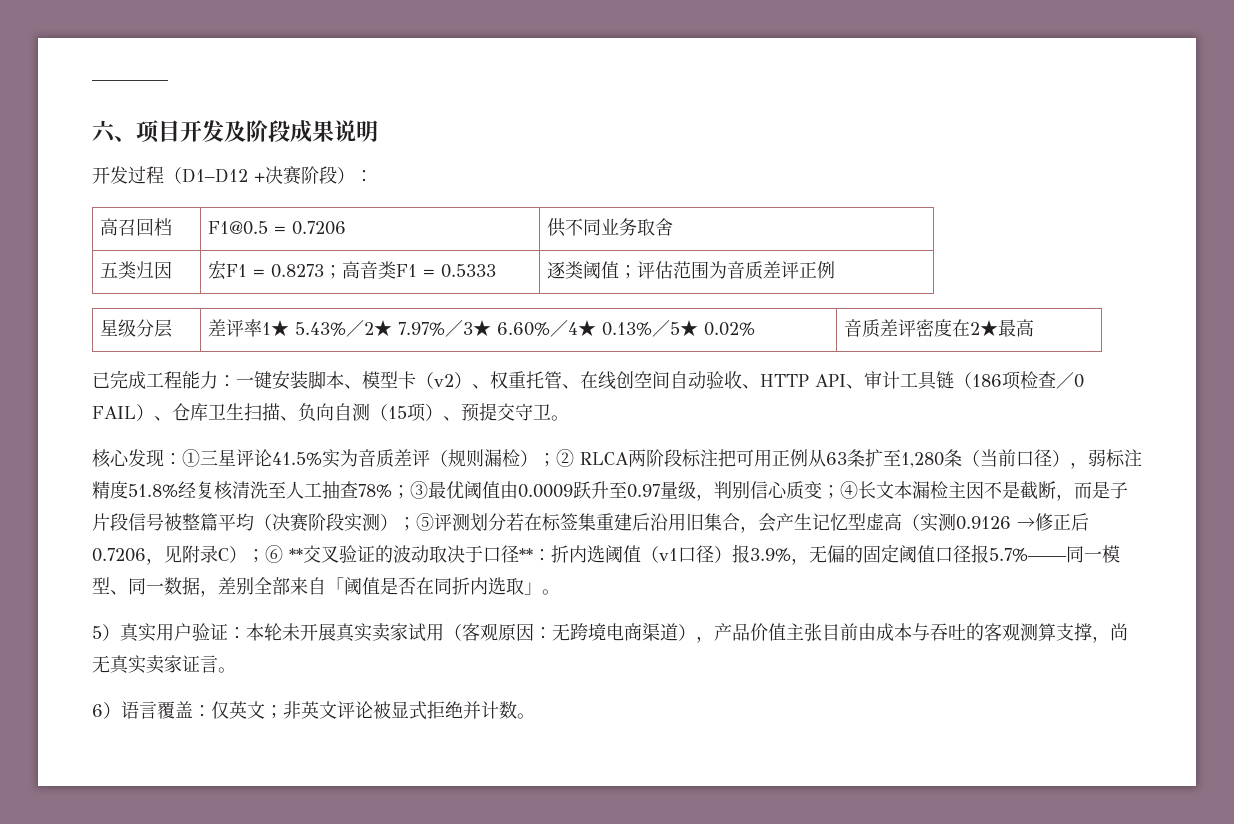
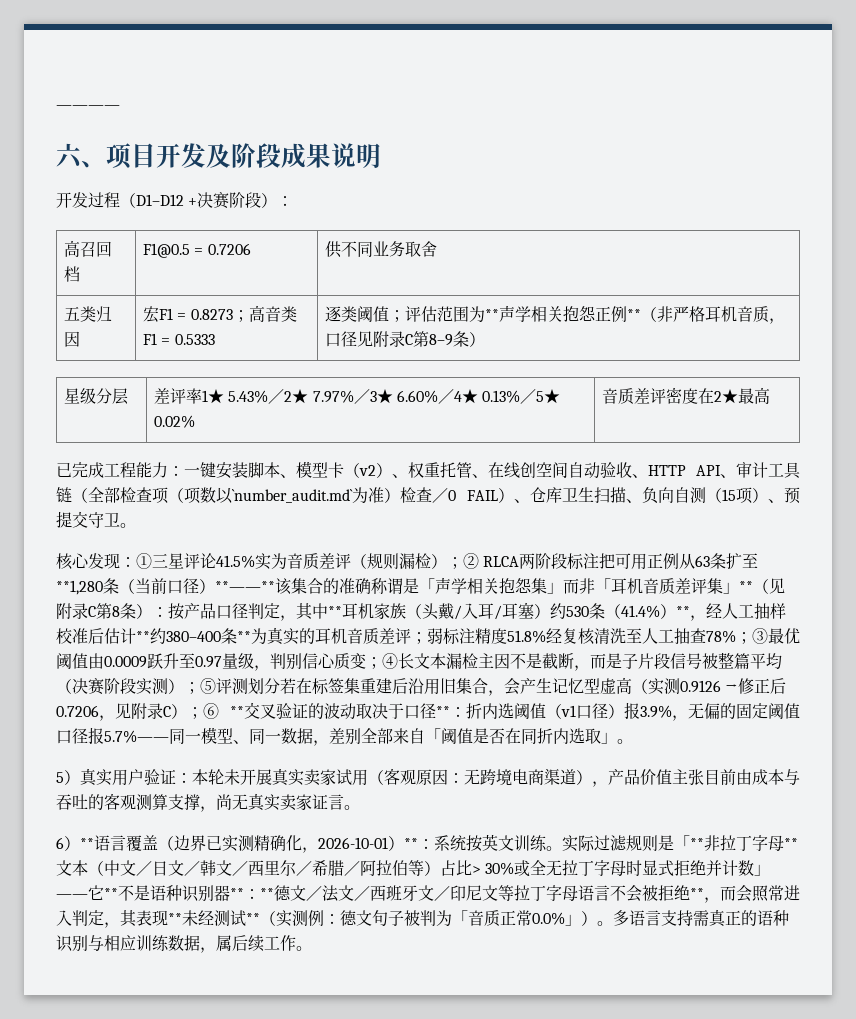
[727,261,836,280] 音质差评正例 -> [485,305,786,324] [325,331,486,348] **声学相关抱怨正例**（非严格耳机音质，口径见附录C第8–9条）
[972,371,1021,390] 186项 -> [88,487,400,504] 全部检查项（项数以`number_audit.md`为准）
[901,452,944,468] 1,280 -> [56,580,103,595] **1,280
[1070,462,1088,469] ， -> [215,577,785,595] [56,602,786,621] [56,627,427,645] **——**该集合的准确称谓是「声学相关抱怨集」而非「耳机音质差评集」**（见附录C第8条）：按产品口径判定，其中**耳机家族（头戴/入耳/耳塞）约530条（41.4%）**，经人工抽样校准后估计**约380–400条**为真实的耳机音质差评；
(121, 710) none -> [80,838,94,849] **
[193,701,517,720] ：仅英文；非英文评论被显式拒绝并计数 -> [158,834,798,853] [56,860,771,877] [56,885,800,903] [56,909,789,928] [56,935,296,953] （边界已实测精确化，2026-10-01）**：系统按英文训练。实际过滤规则是「**非拉丁字母**文本（中文／日文／韩文／西里尔／希腊／阿拉伯等）占比> 30%或全无拉丁字母时显式拒绝并计数」——它**不是语种识别器**：**德文／法文／西班牙文／印尼文等拉丁字母语言不会被拒绝**，而会照常进入判定，其表现**未经测试**（实测例：德文句子被判为「音质正常0.0%」）。多语言支持需真正的语种识别与相应训练数据，属后续工作

